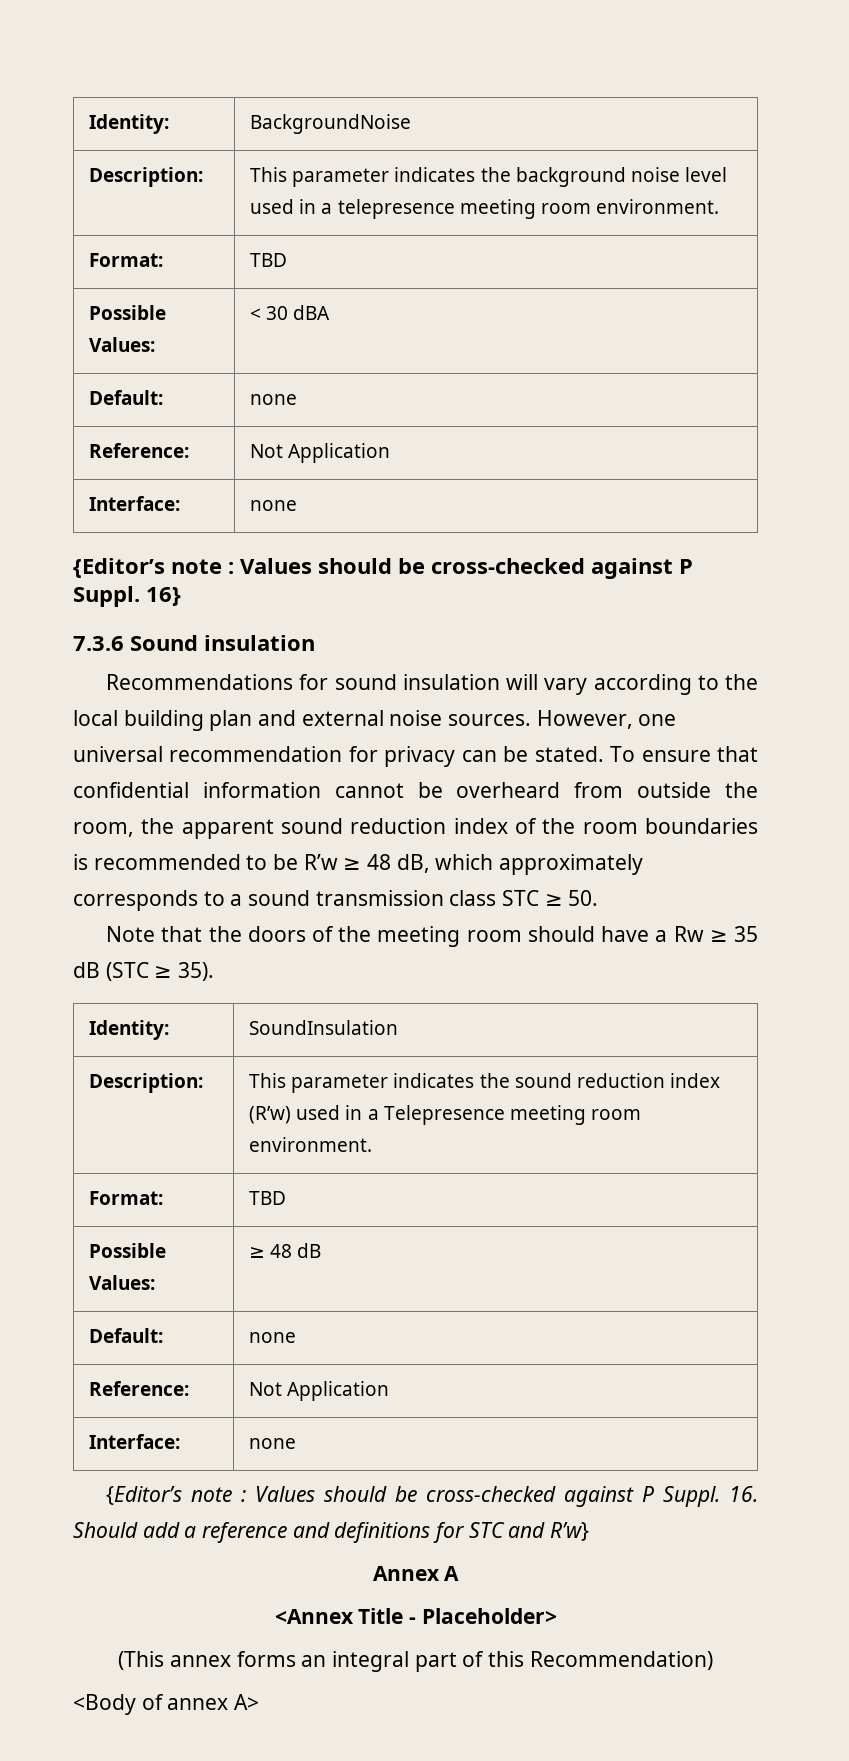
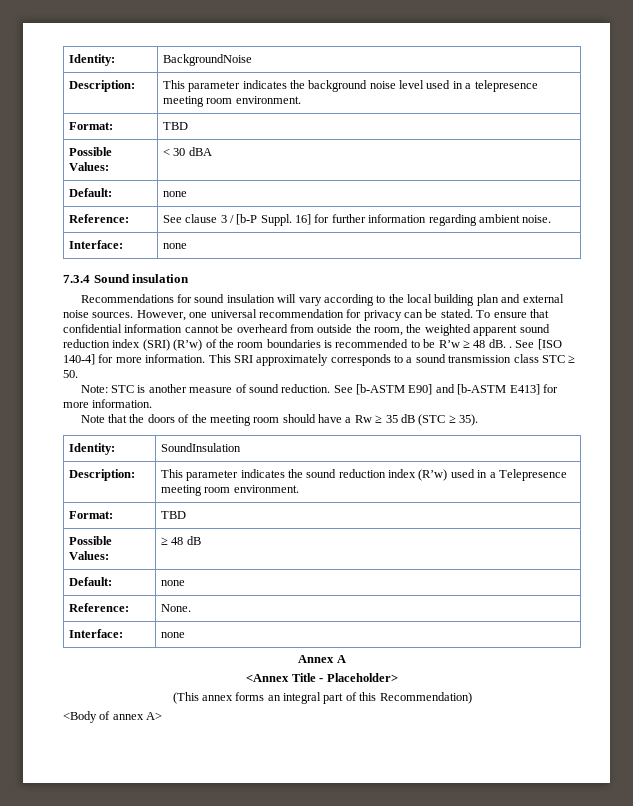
[250,443,391,463] [89,496,181,511] [250,500,298,511] [73,558,693,579] [73,586,181,607] [73,636,124,651] Not Application // Interface: | none // {Editor’s note : Values should be cross-checked against P Suppl. 16} // 7.3.6 -> [162,214,552,226] [68,240,123,249] [162,243,187,249] [63,275,90,283] See clause 3 / [b-P Suppl. 16] for further information regarding ambient noise. // Interface: | none // 7.3.4
(175, 826) none -> [424,324,471,336] weighted
(508, 826) none -> [142,339,203,351] (SRI) (R’w)
[396,854,494,873] dB, which -> [488,339,562,350] [63,354,253,365] dB. . See [ISO 140-4] for more information. This SRI
(599, 898) none -> [80,384,558,395] [63,399,153,408] // Note: STC is another measure of sound reduction. See [b-ASTM E90] and [b-ASTM E413] for more information.
[249,1381,390,1401] [89,1434,181,1449] [249,1438,297,1449] [106,1486,759,1507] [73,1522,590,1543] Not Application // Interface: | none // {Editor’s note : Values should be cross-checked against P Suppl. 16. Should add a reference and definitions for STC and R’w} -> [160,604,191,612] [68,629,123,638] [160,632,185,638] None. // Interface: | none

